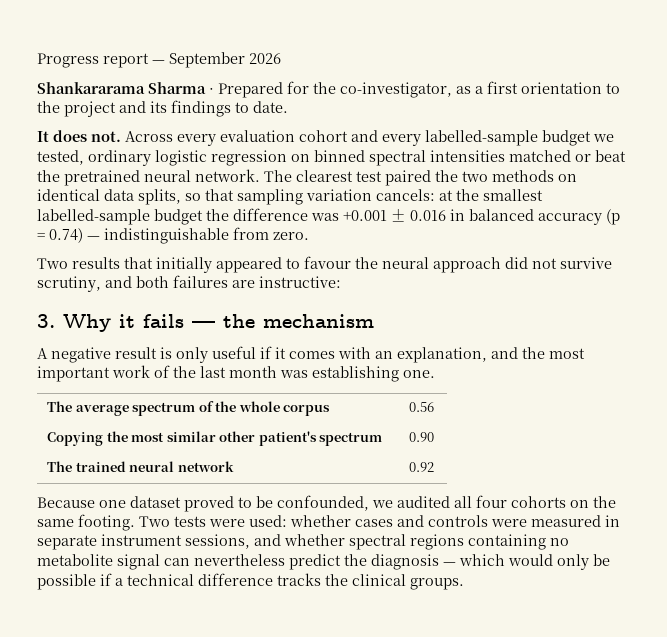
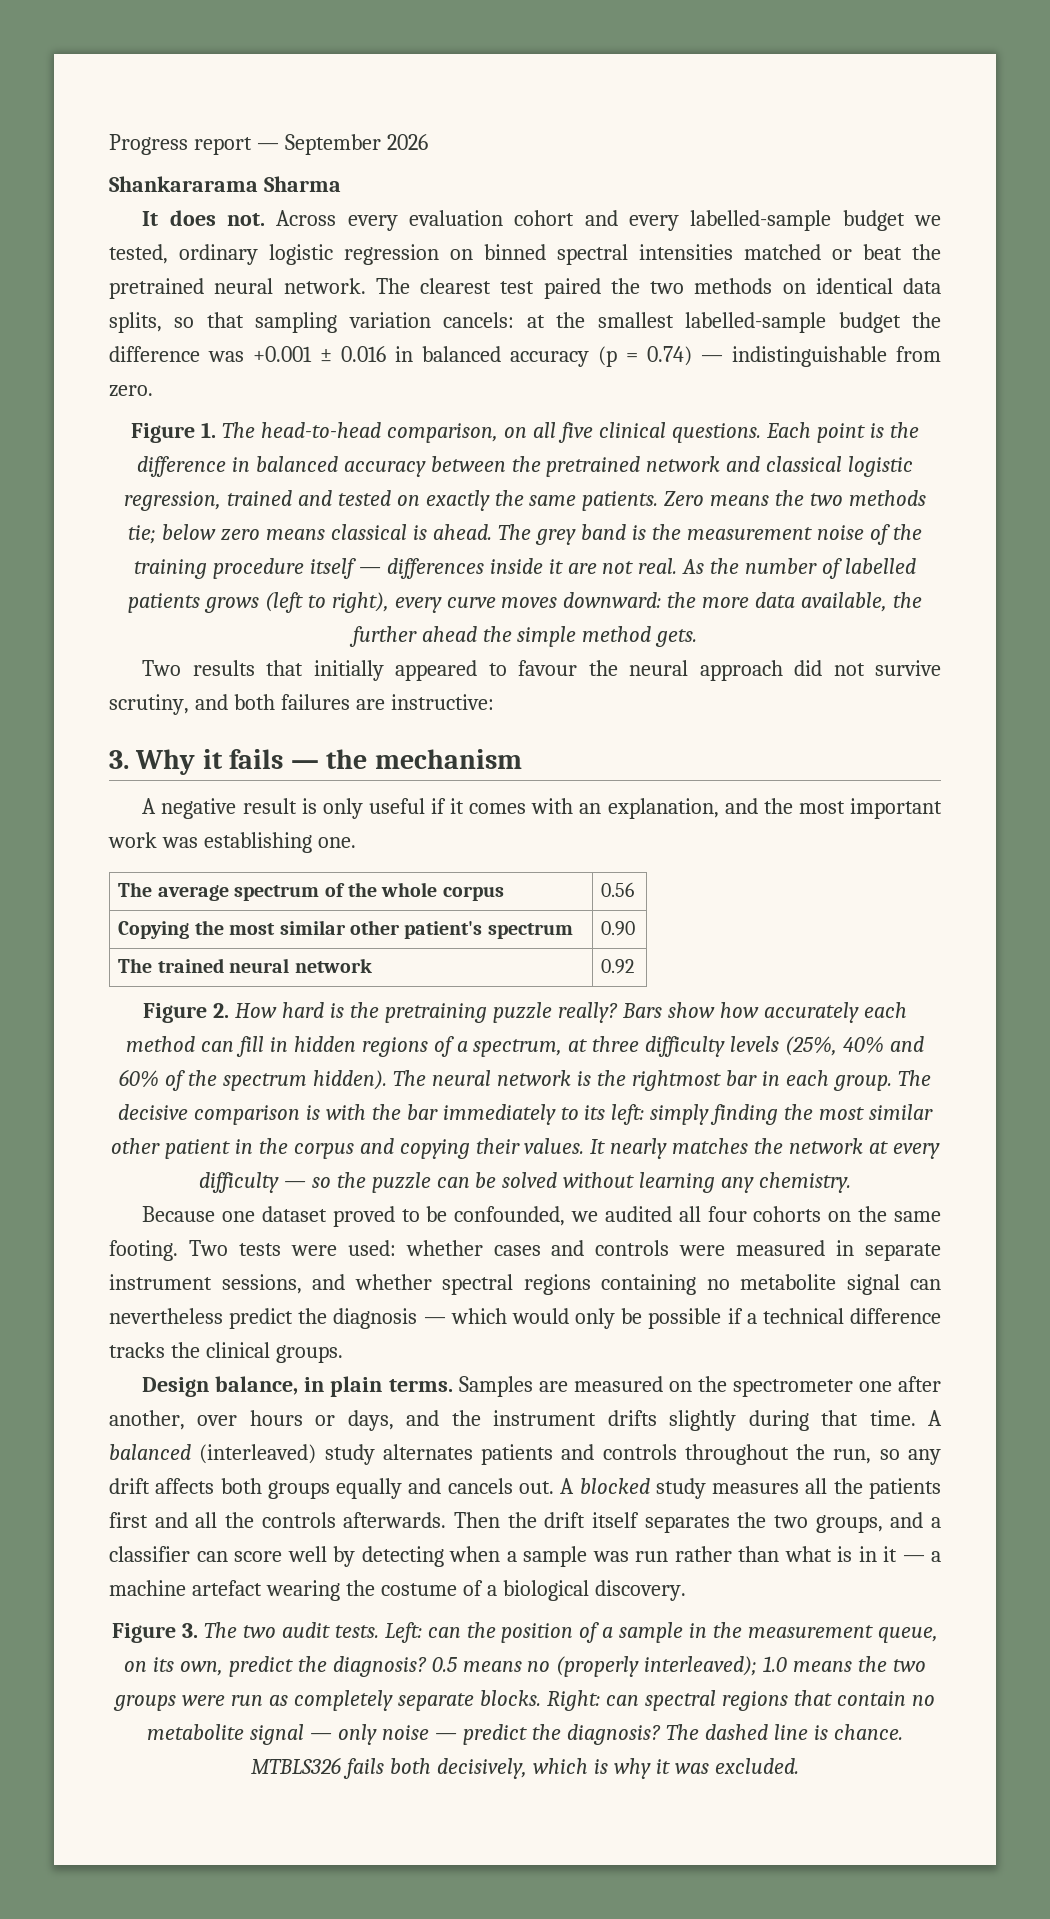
[209,81,620,98] [37,100,288,117] · Prepared for the co-investigator, as a first orientation to the project and its findings to date. -> (341, 184) none
(309, 236) none -> [131,422,919,443] [136,456,914,477] [123,490,927,511] [128,524,922,545] [133,558,917,579] [127,592,923,613] [348,626,698,647] // Figure 1. The head-to-head comparison, on all five clinical questions. Each point is the difference in balanced accuracy between the pretrained network and classical logistic regression, trained and tested on exactly the same patients. Zero means the two methods tie; below zero means classical is ahead. The grey band is the measurement noise of the training procedure itself — differences inside it are not real. As the number of labelled patients grows (left to right), every curve moves downward: the more data available, the further ahead the simple method gets.
[154,365,277,378] of the last month -> (157, 840) none
(435, 467) none -> [143,1002,907,1023] [125,1036,925,1057] [119,1069,931,1091] [117,1104,934,1125] [110,1138,941,1159] [198,1172,852,1193] // Figure 2. How hard is the pretraining puzzle really? Bars show how accurately each method can fill in hidden regions of a spectrum, at three difficulty levels (25%, 40% and 60% of the spectrum hidden). The neural network is the rightmost bar in each group. The decisive comparison is with the bar immediately to its left: simply finding the most similar other patient in the corpus and copying their values. It nearly matches the network at every difficulty — so the puzzle can be solved without learning any chemistry.
(464, 584) none -> [142,1376,942,1397] [109,1410,942,1431] [109,1444,941,1465] [109,1478,942,1499] [109,1512,941,1533] [109,1546,941,1567] [109,1580,686,1601] [111,1622,939,1643] [123,1656,927,1677] [113,1690,935,1711] [147,1724,903,1745] [251,1757,799,1779] // Design balance, in plain terms. Samples are measured on the spectrometer one after another, over hours or days, and the instrument drifts slightly during that time. A balanced (interleaved) study alternates patients and controls throughout the run, so any drift affects both groups equally and cancels out. A blocked study measures all the patients first and all the controls afterwards. Then the drift itself separates the two groups, and a classifier can score well by detecting when a sample was run rather than what is in it — a machine artefact wearing the costume of a biological discovery. // Figure 3. The two audit tests. Left: can the position of a sample in the measurement queue, on its own, predict the diagnosis? 0.5 means no (properly interleaved); 1.0 means the two groups were run as completely separate blocks. Right: can spectral regions that contain no metabolite signal — only noise — predict the diagnosis? The dashed line is chance. MTBLS326 fails both decisively, which is why it was excluded.

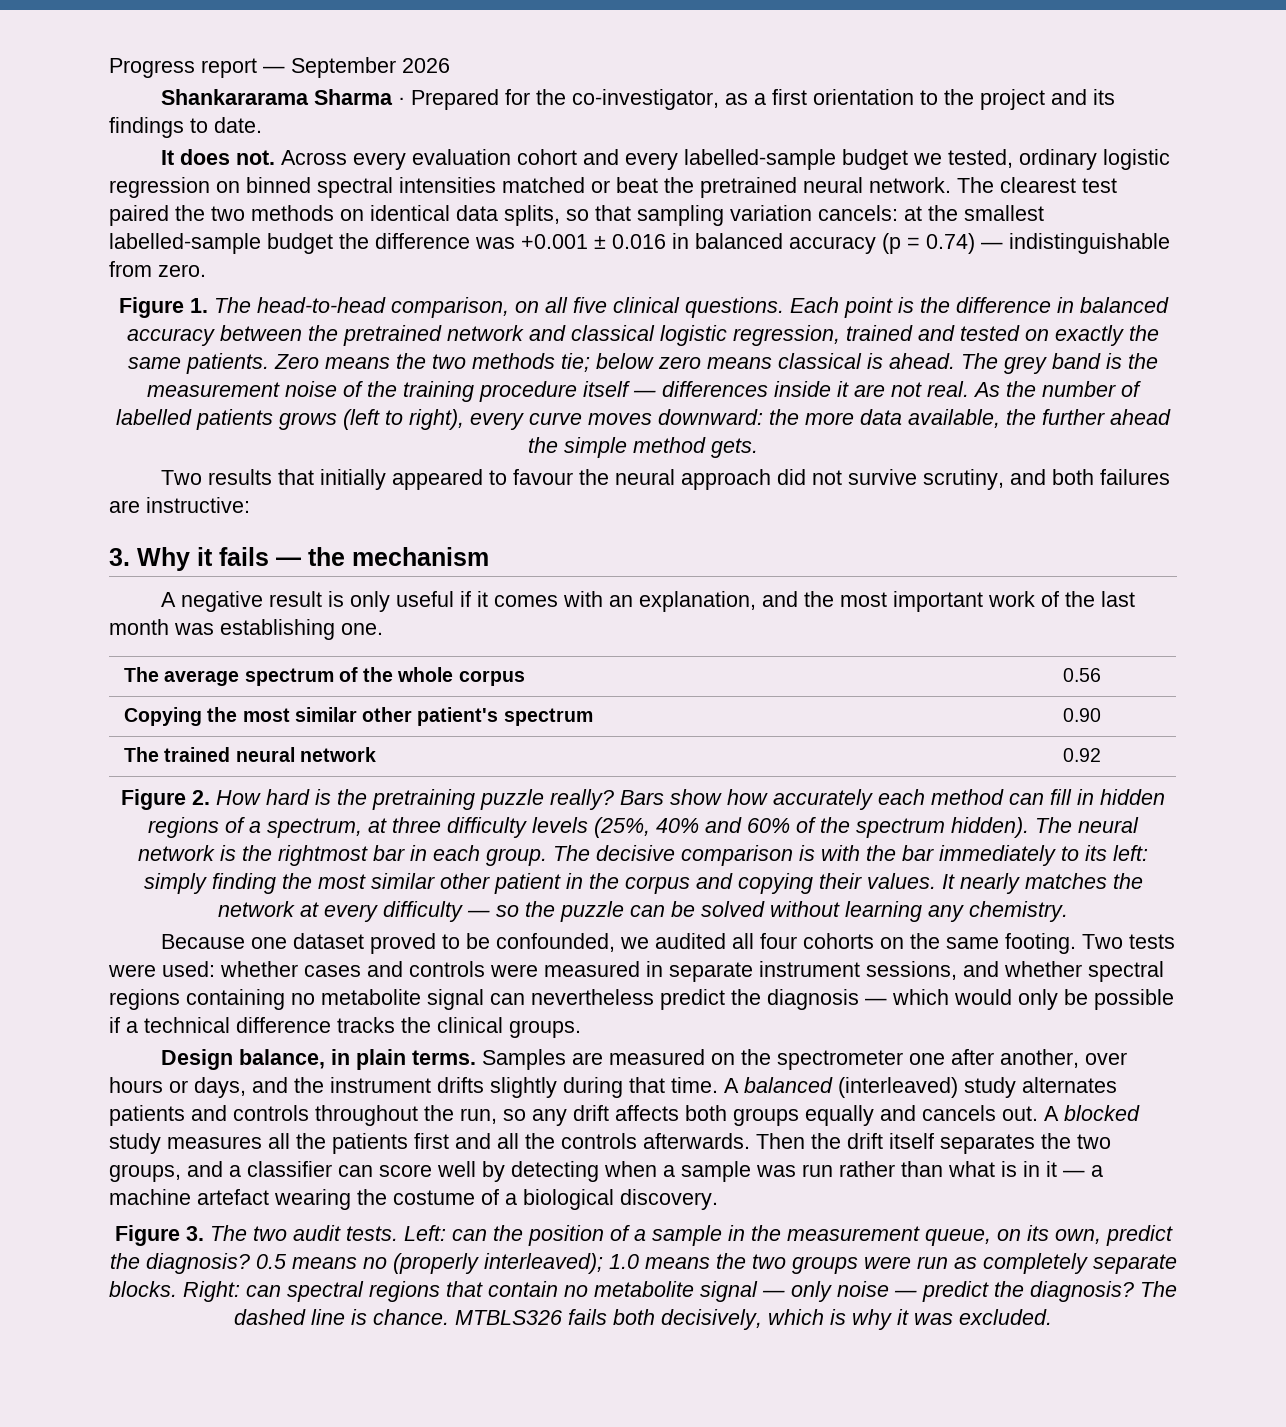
(341, 184) none -> [398,89,1116,110] [109,117,262,138] · Prepared for the co-investigator, as a first orientation to the project and its findings to date.
(157, 840) none -> [1041,591,1136,607] [109,619,169,635] of the last month

